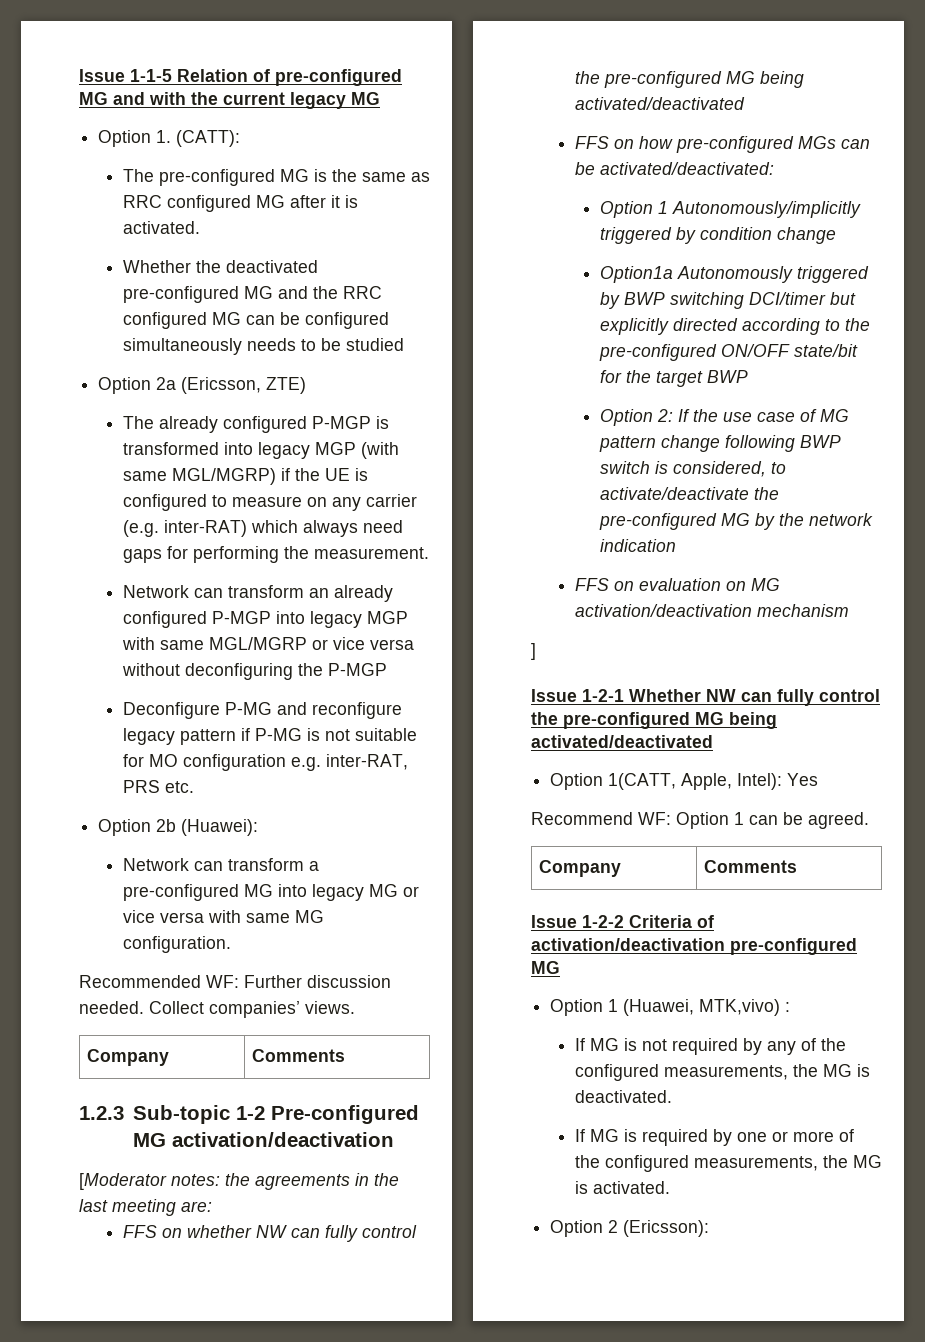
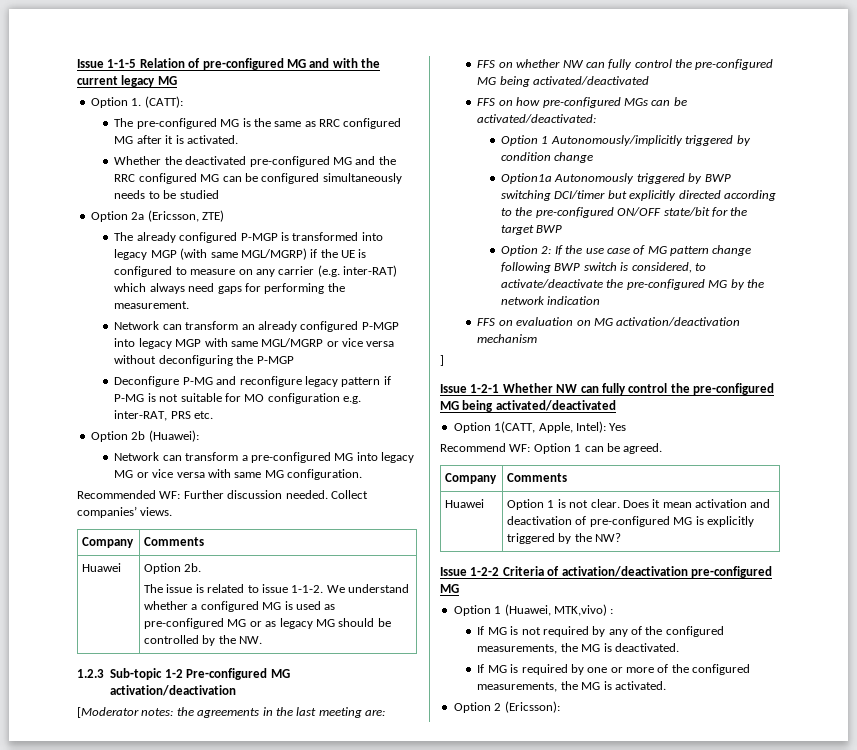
(345, 1055) none -> [82,563,122,572] [144,563,202,574] [144,584,410,593] [144,601,336,612] [144,618,391,629] [144,635,263,646] // Huawei | Option 2b. // The issue is related to issue 1-1-2. We understand whether a configured MG is used as pre-configured MG or as legacy MG should be controlled by the NW.
(797, 866) none -> [445,499,485,508] [507,499,771,510] [507,516,754,527] [507,533,622,544] // Huawei | Option 1 is not clear. Does it mean activation and deactivation of pre-configured MG is explicitly triggered by the NW?

